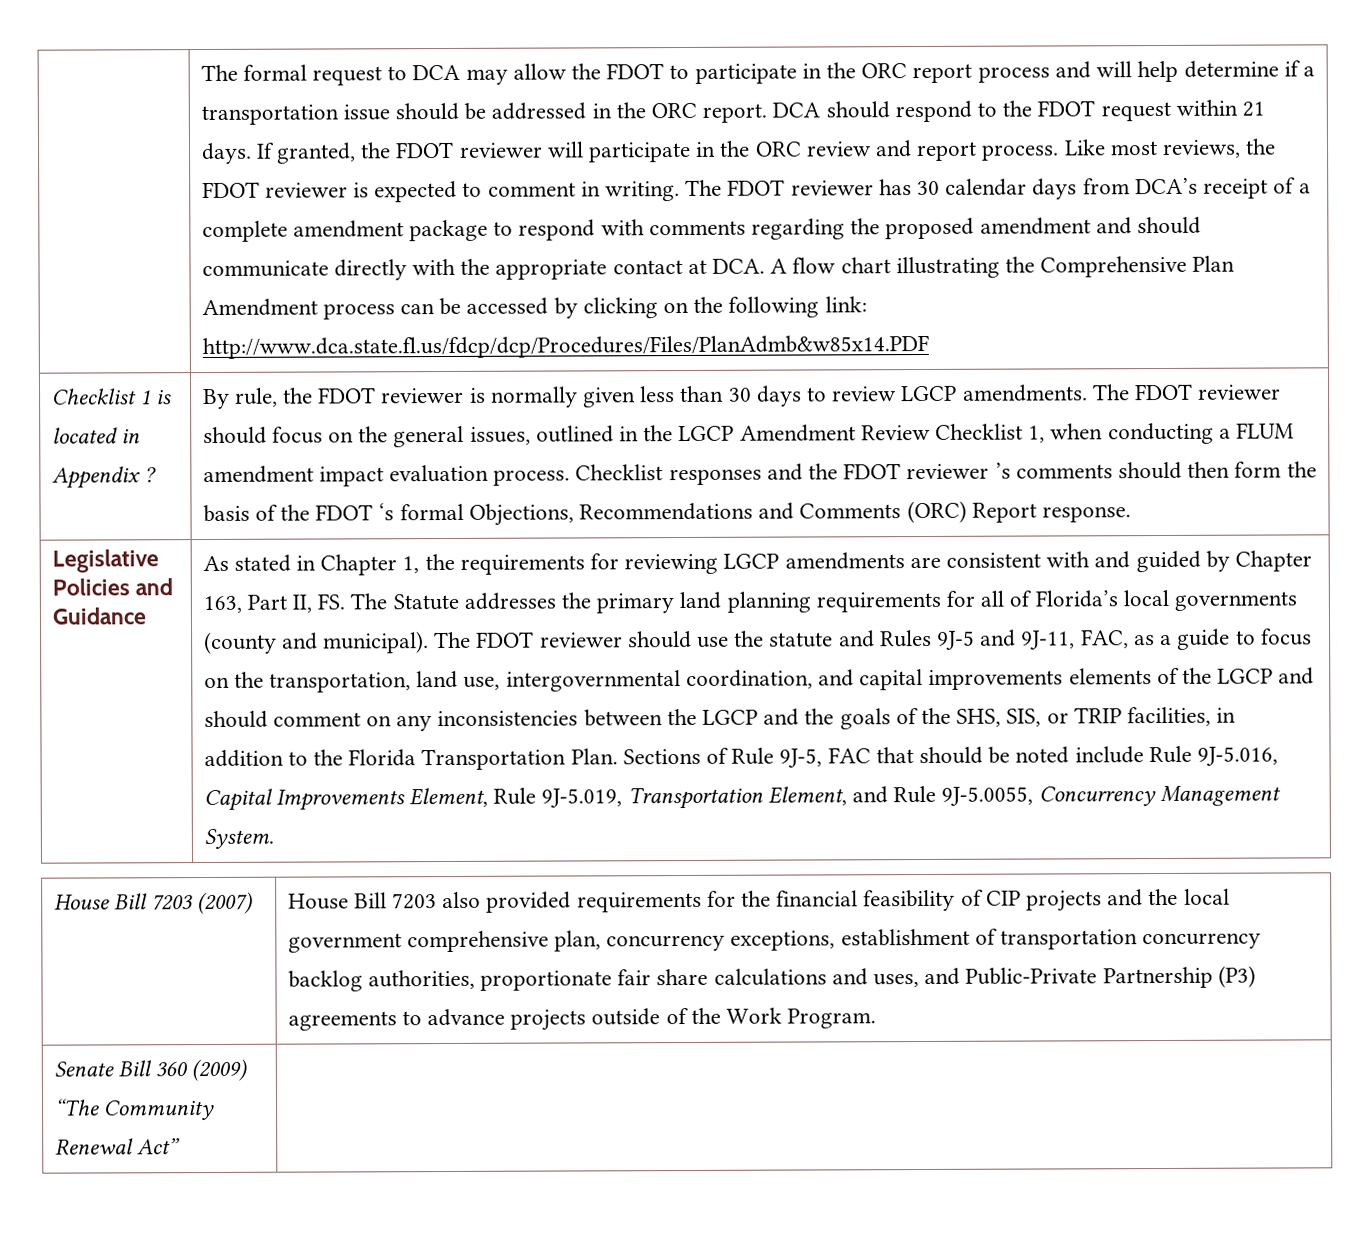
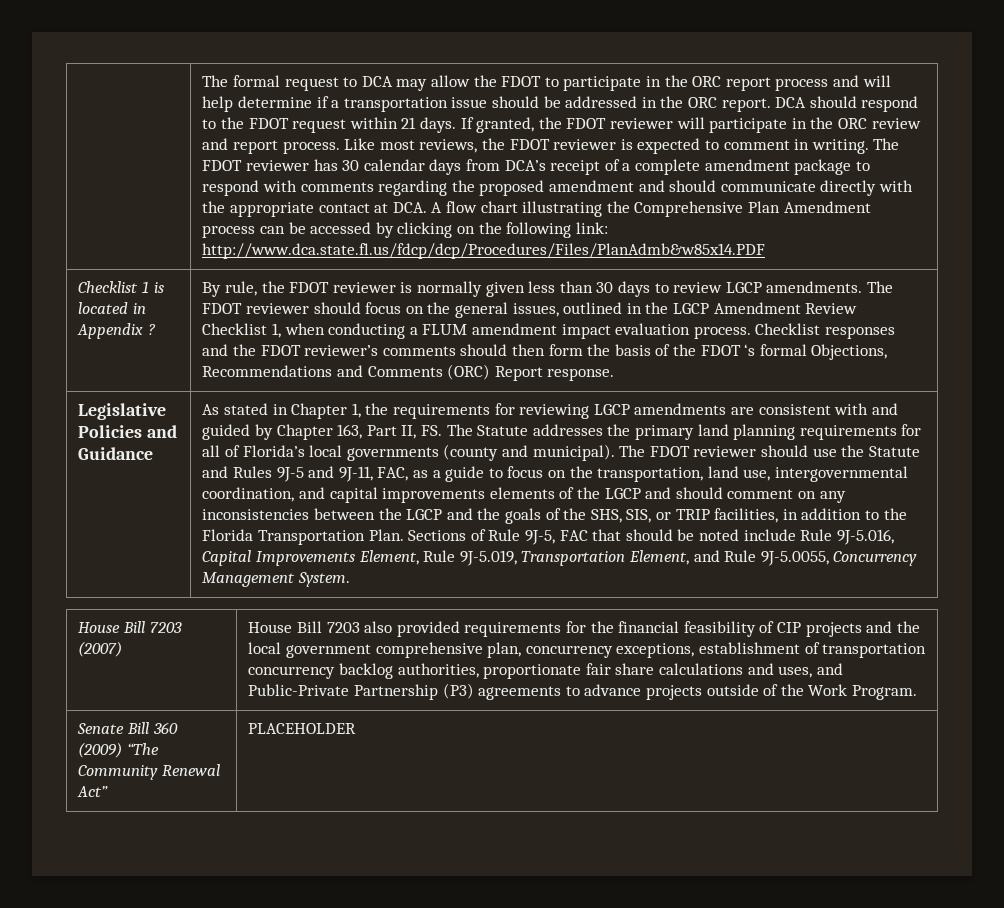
[906,462,1011,480] reviewer ’s -> [304,345,379,356] reviewer’s
[769,632,834,648] statute -> [868,446,920,457] Statute
(180, 1146) none -> [248,723,357,734] PLACEHOLDER

